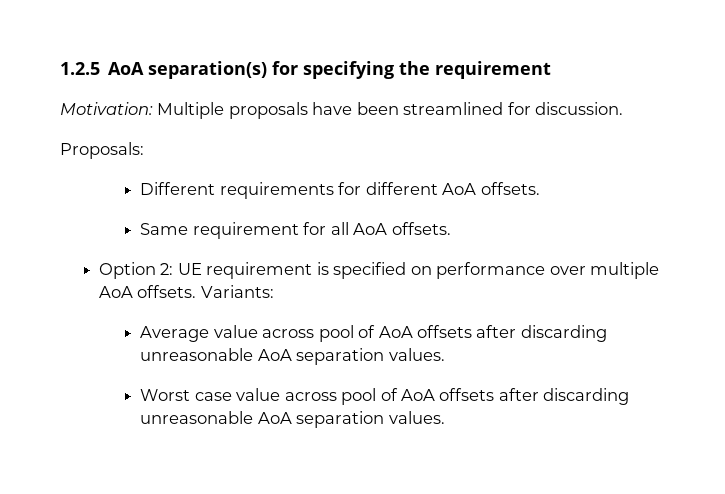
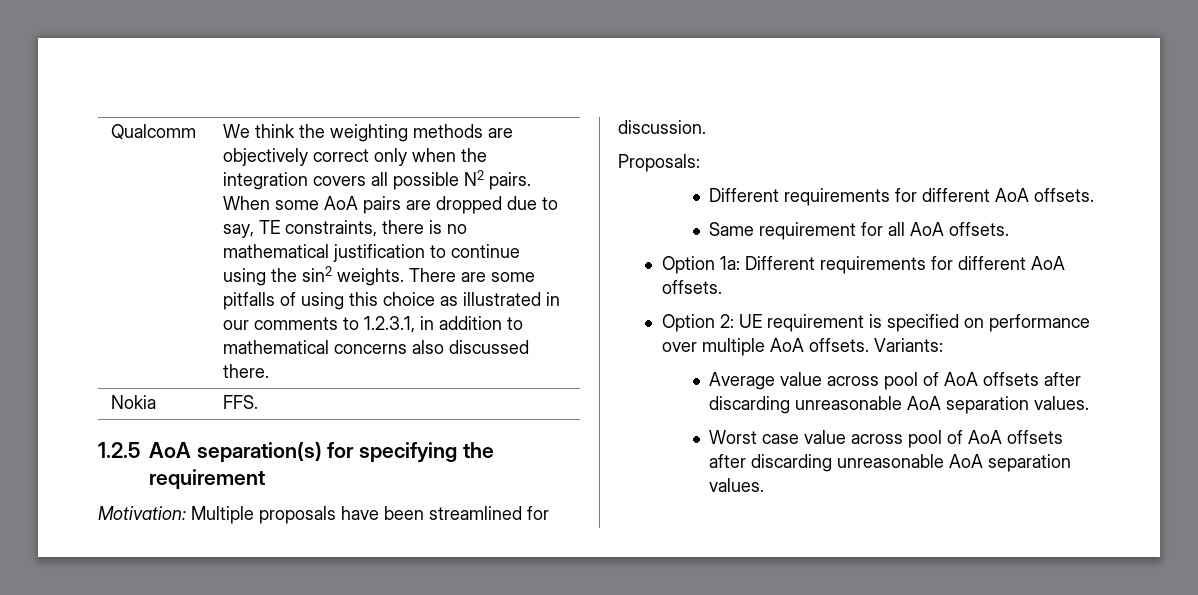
(60, 68) none -> [111,124,197,140] [223,124,514,142] [223,148,488,166] [223,170,532,190] [223,196,559,214] [223,220,468,238] [223,244,521,262] [223,266,536,286] [223,292,561,310] [223,316,524,333] [223,340,530,354] [223,364,270,378] [111,395,157,409] [223,395,259,409] Qualcomm | We think the weighting methods are objectively correct only when the integration covers all possible N2 pairs. When some AoA pairs are dropped due to say, TE constraints, there is no mathematical justification to continue using the sin2 weights. There are some pitfalls of using this choice as illustrated in our comments to 1.2.3.1, in addition to mathematical concerns also discussed there. // Nokia | FFS. //
(451, 228) none -> [661,256,1065,274] [661,280,722,294] // Option 1a: Different requirements for different AoA offsets.

